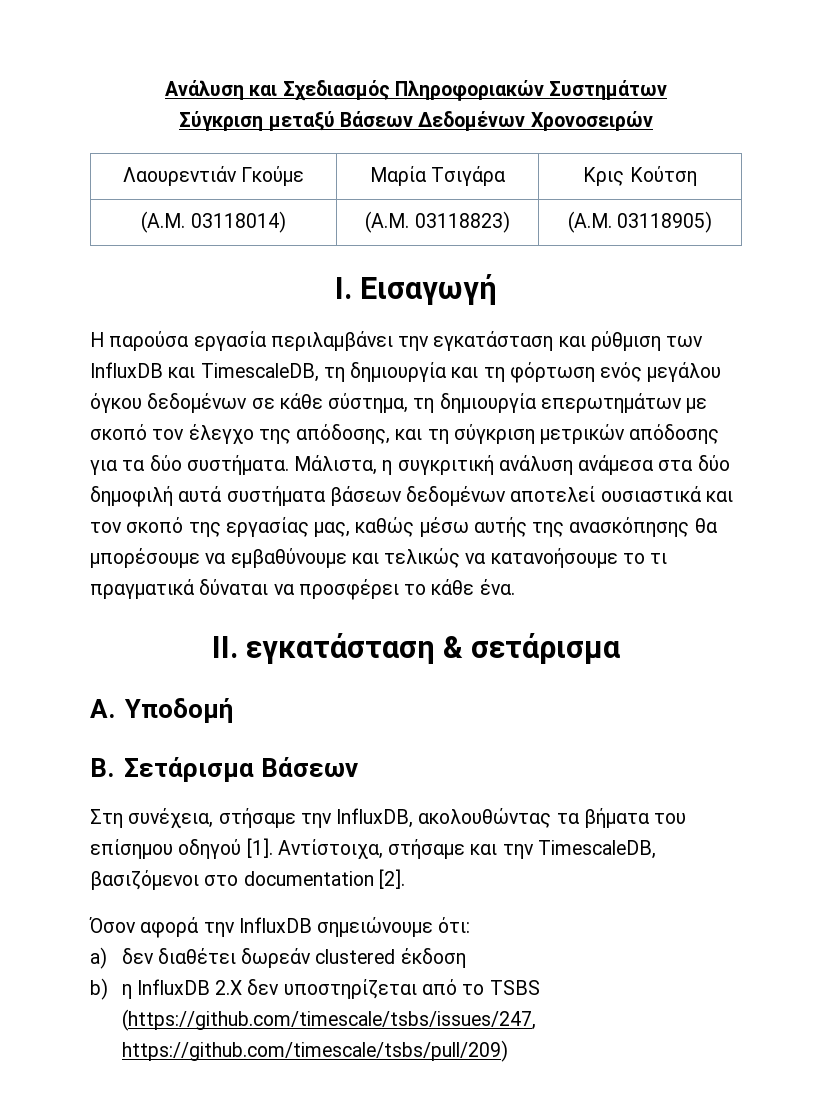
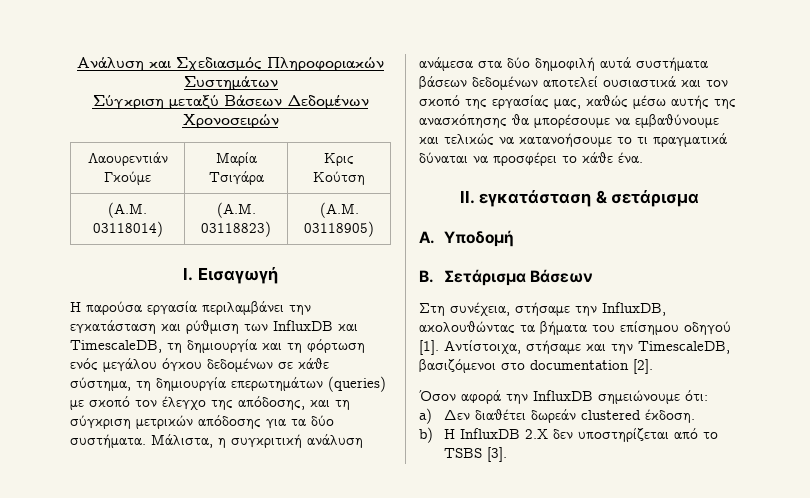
(682, 403) none -> [328,376,386,392] (queries)
[121,948,154,964] δεν -> [443,409,470,420] Δεν
[400,948,466,968] έκδοση -> [644,409,695,423] έκδοση.
[121,984,132,999] η -> [443,429,455,439] Η
[121,1009,536,1031] [121,1040,508,1062] (https://github.com/timescale/tsbs/issues/247, https://github.com/timescale/tsbs/pull/209) -> [486,447,507,462] [3].

